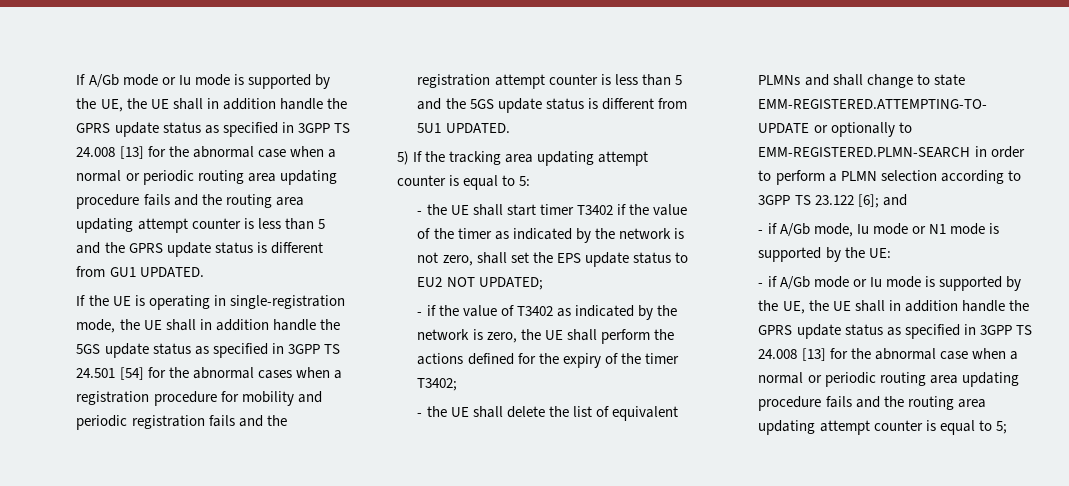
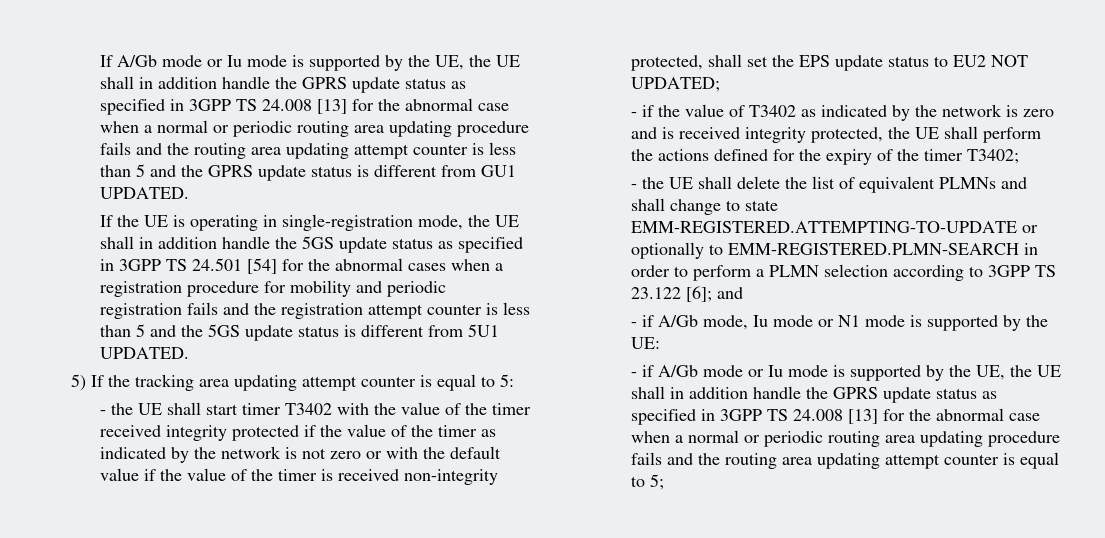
(613, 210) none -> [336,402,531,415] [99,425,299,441] with the value of the timer received integrity protected
[442,255,473,266] zero, -> [329,446,501,459] [99,468,498,485] [630,55,703,71] zero or with the default value if the value of the timer is received non-integrity protected,
[486,332,517,343] zero, -> [1022,109,1054,117] [630,127,883,143] zero and is received integrity protected,

